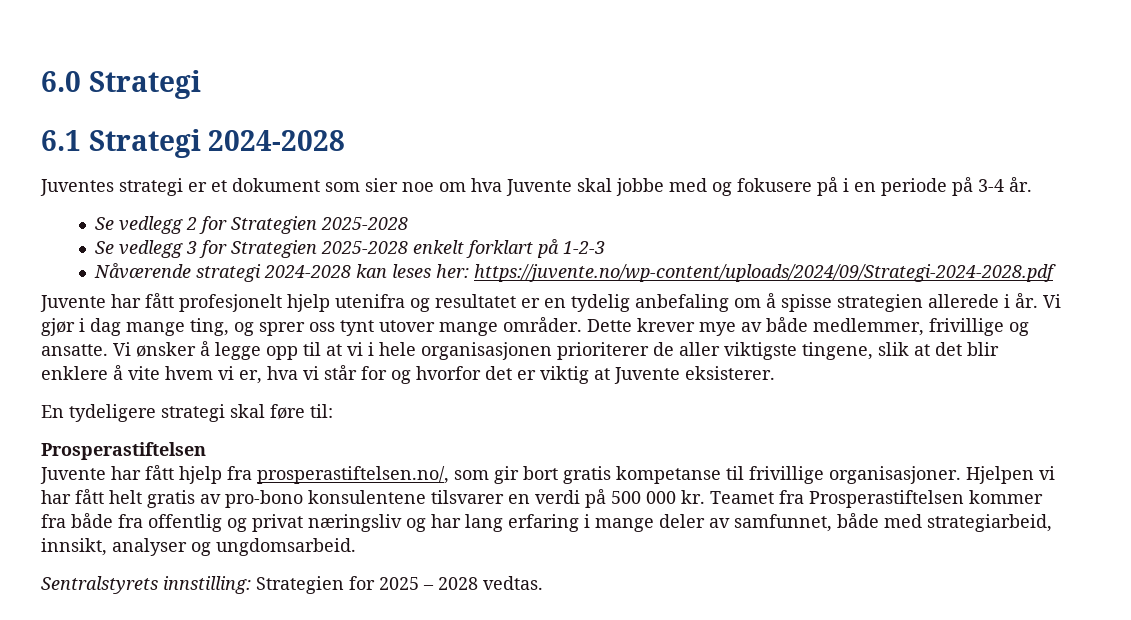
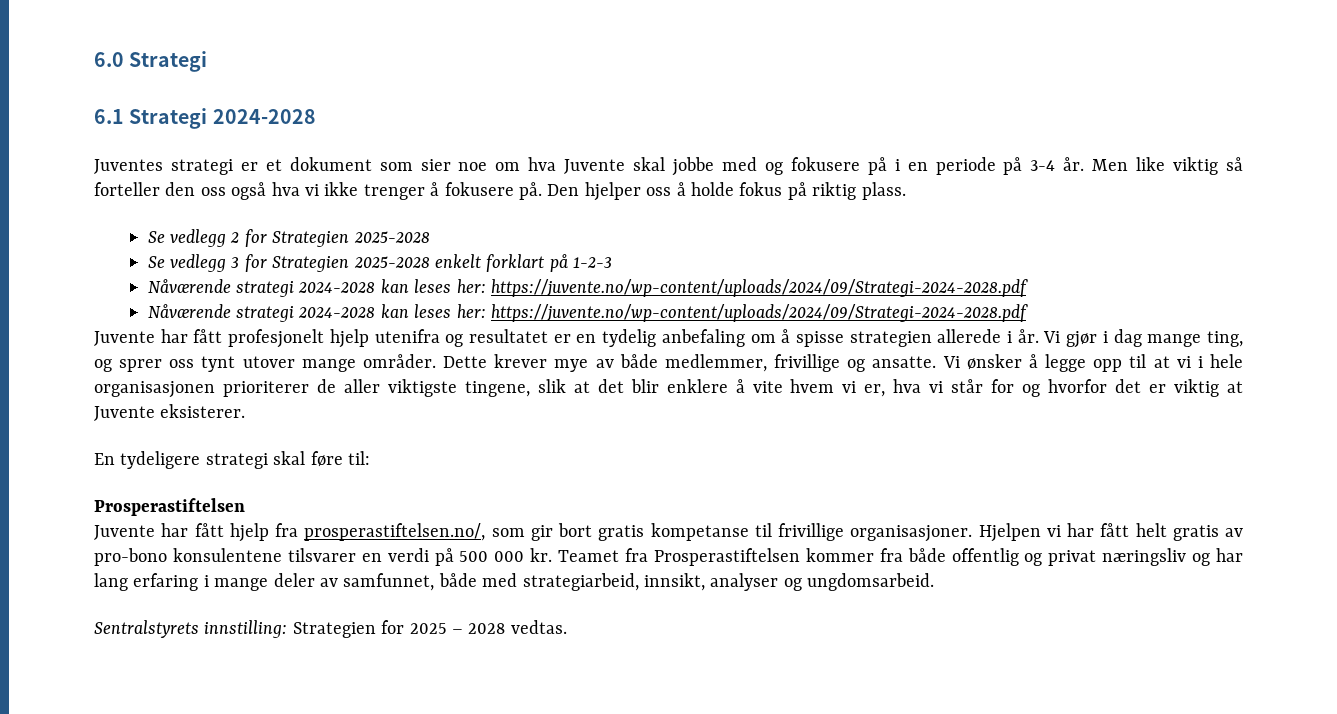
(1032, 184) none -> [1092,157,1243,175] [94,182,906,201] Men like viktig så forteller den oss også hva vi ikke trenger å fokusere på. Den hjelper oss å holde fokus på riktig plass.
(1056, 273) none -> [147,304,1028,322] // Nåværende strategi 2024-2028 kan leses her: https://juvente.no/wp-content/uploads/2024/09/Strategi-2024-2028.pdf
[118,514,143,528] fra -> (946, 555) none

